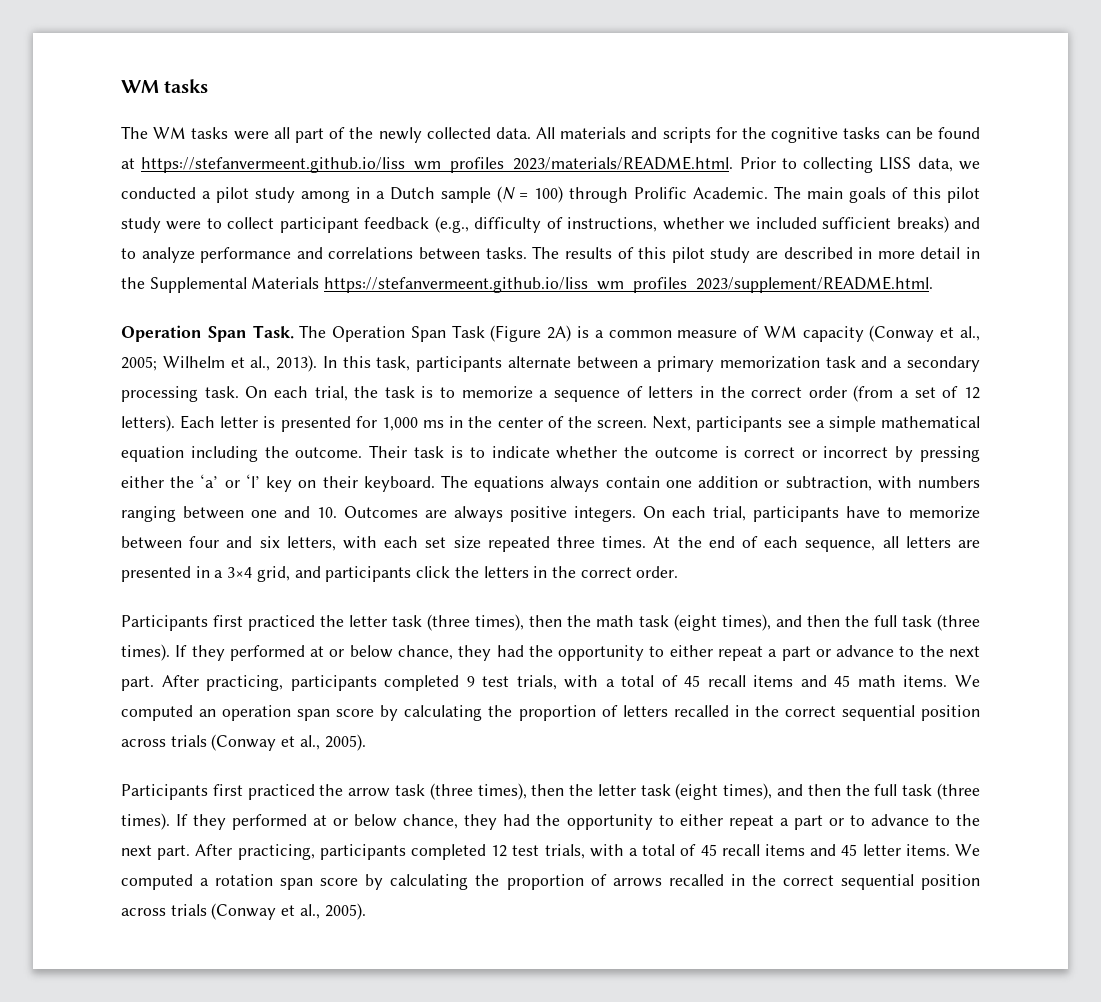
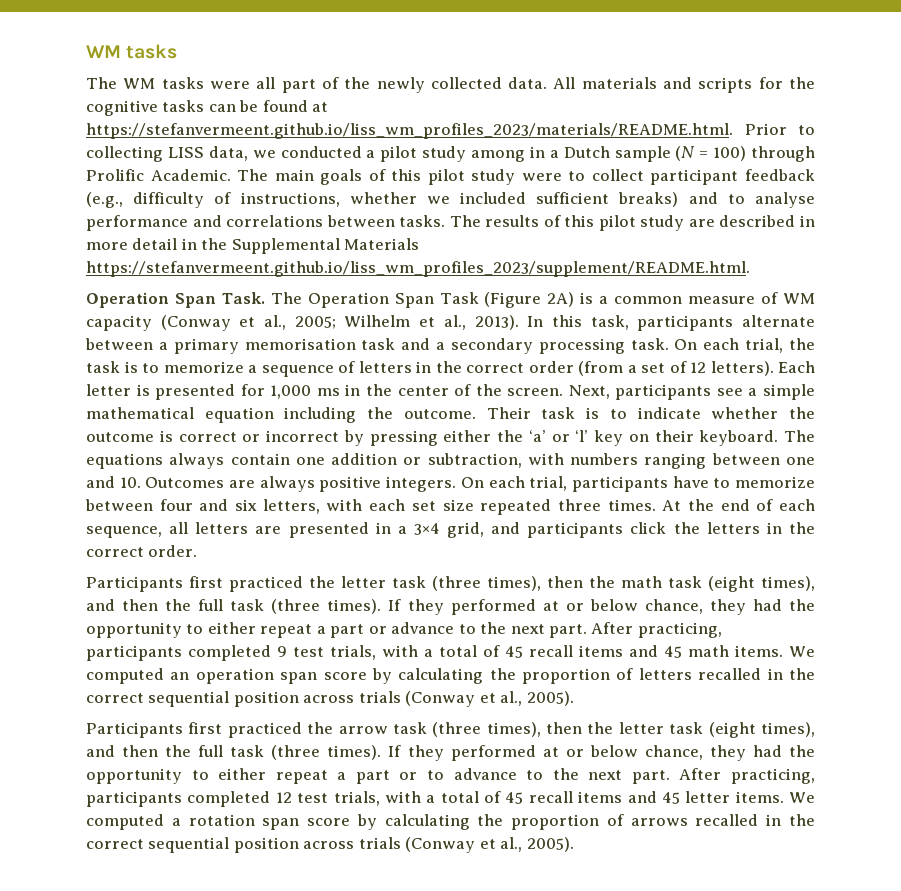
[141,247,195,263] analyze -> [754,192,815,208] analyse
[719,356,820,369] memorization -> [244,338,356,350] memorisation

